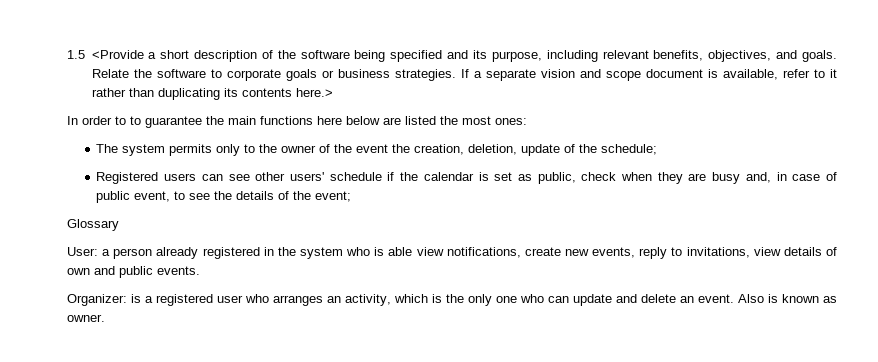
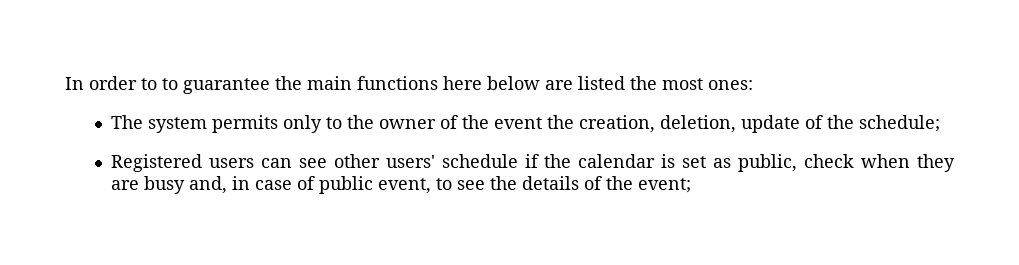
[67,50,838,62] [91,69,837,81] [91,88,333,100] 1.5 <Provide a short description of the software being specified and its purpose, including relevant benefits, objectives, and goals. Relate the software to corporate goals or business strategies. If a separate vision and scope document is available, refer to it rather than duplicating its contents here.> // -> (65, 83) none
[67,219,119,231] [67,247,837,259] [67,266,200,278] [67,294,837,306] [67,314,105,322] // Glossary // User: a person already registered in the system who is able view notifications, create new events, reply to invitations, view details of own and public events. // Organizer: is a registered user who arranges an activity, which is the only one who can update and delete an event. Also is known as owner. -> (691, 185) none

